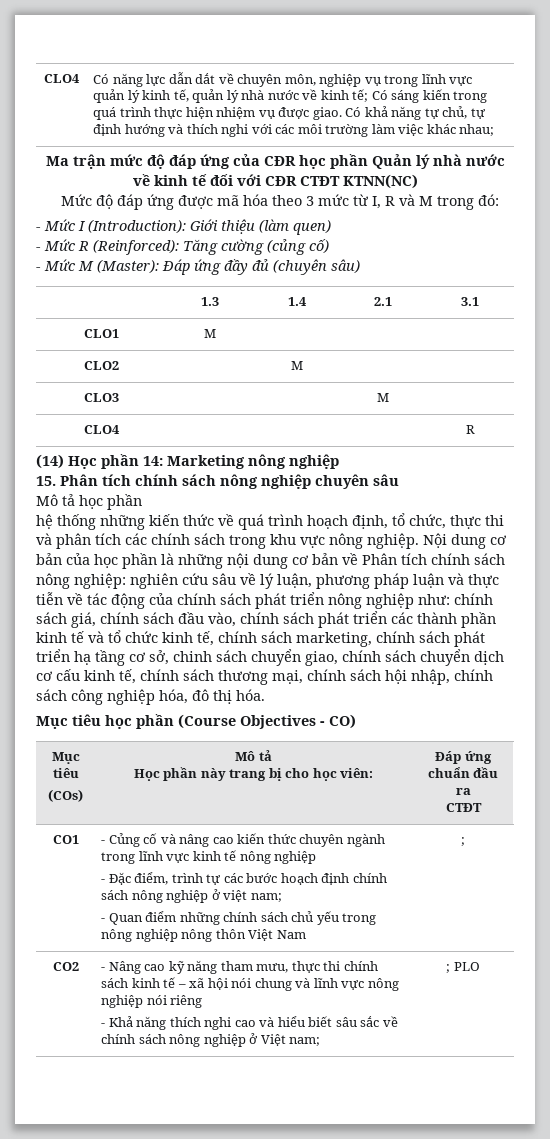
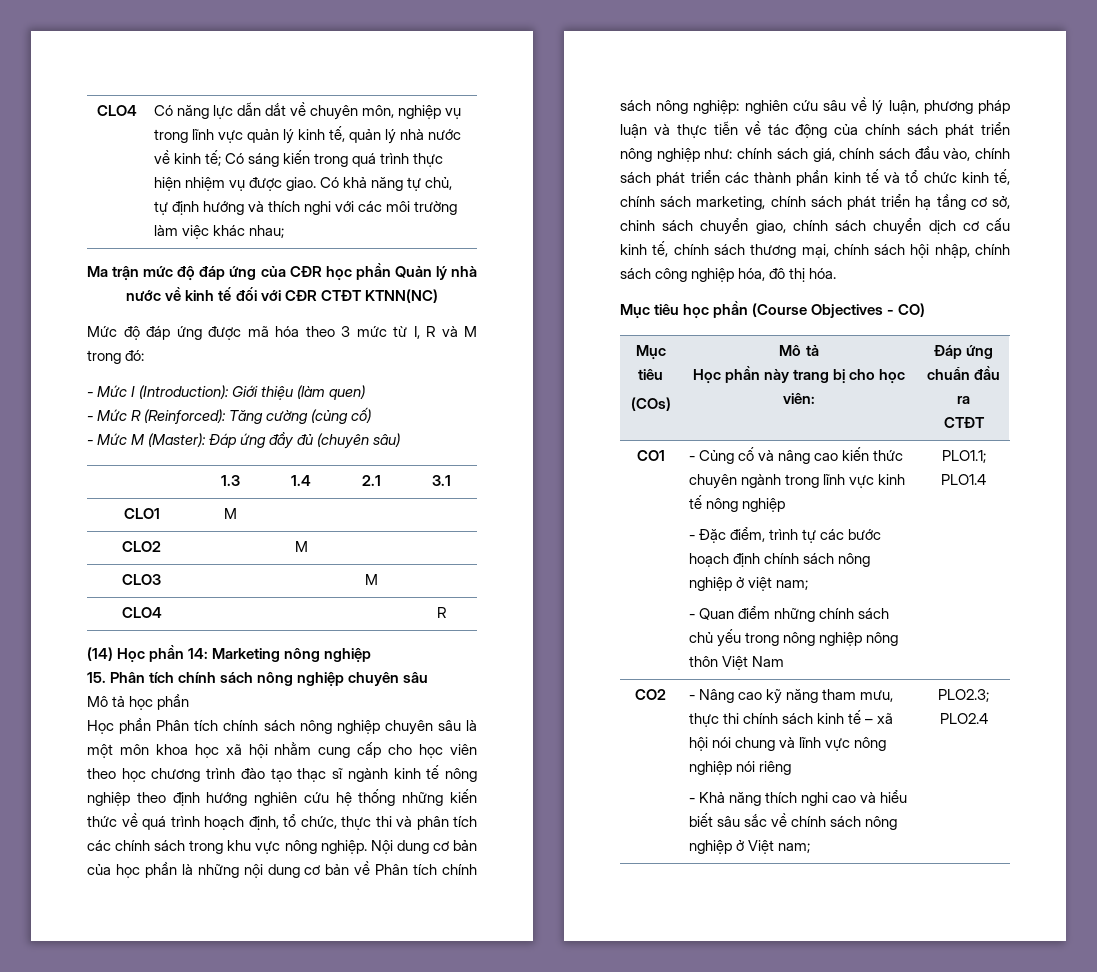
(142, 502) none -> [87,718,477,735] [87,742,478,758] [87,765,478,782] [87,792,329,806] Học phần Phân tích chính sách nông nghiệp chuyên sâu là một môn khoa học xã hội nhằm cung cấp cho học viên theo học chương trình đào tạo thạc sĩ ngành kinh tế nông nghiệp theo định hướng nghiên cứu
[461,837,466,846] ; -> [941,450,986,463] [941,474,986,485] PLO1.1; PLO1.4
[446,962,480,973] ; PLO -> [938,689,989,702] [939,713,988,724] PLO2.3; PLO2.4

